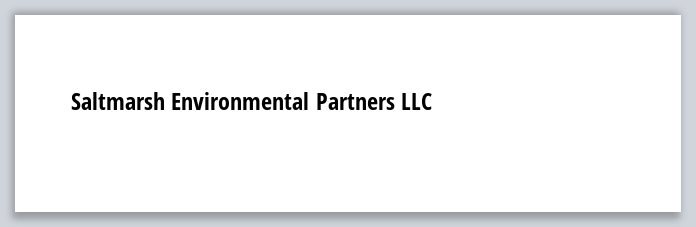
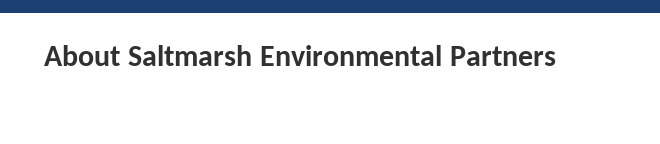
(71, 101) none -> [44,45,120,66] About
[401,93,433,110] LLC -> (557, 56) none

